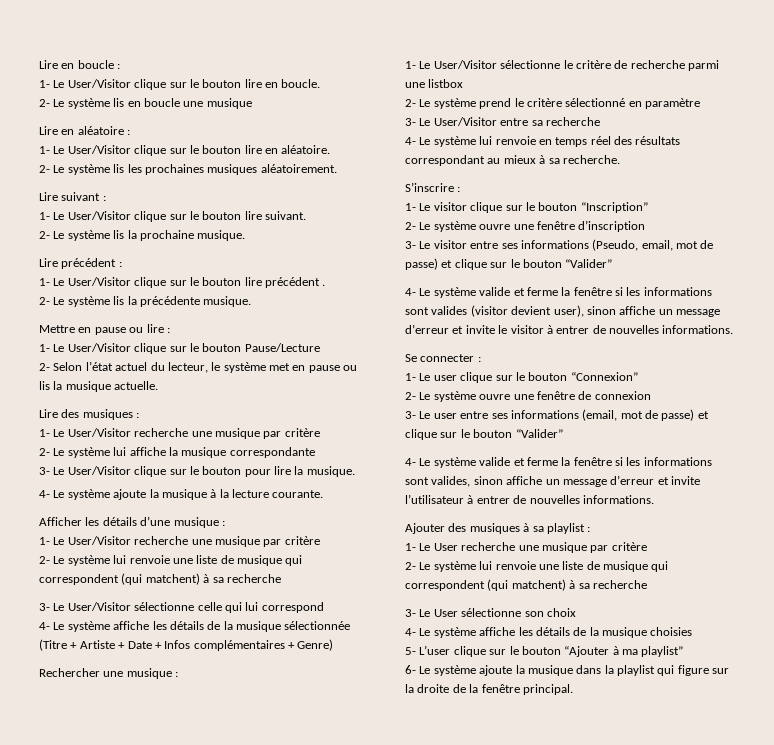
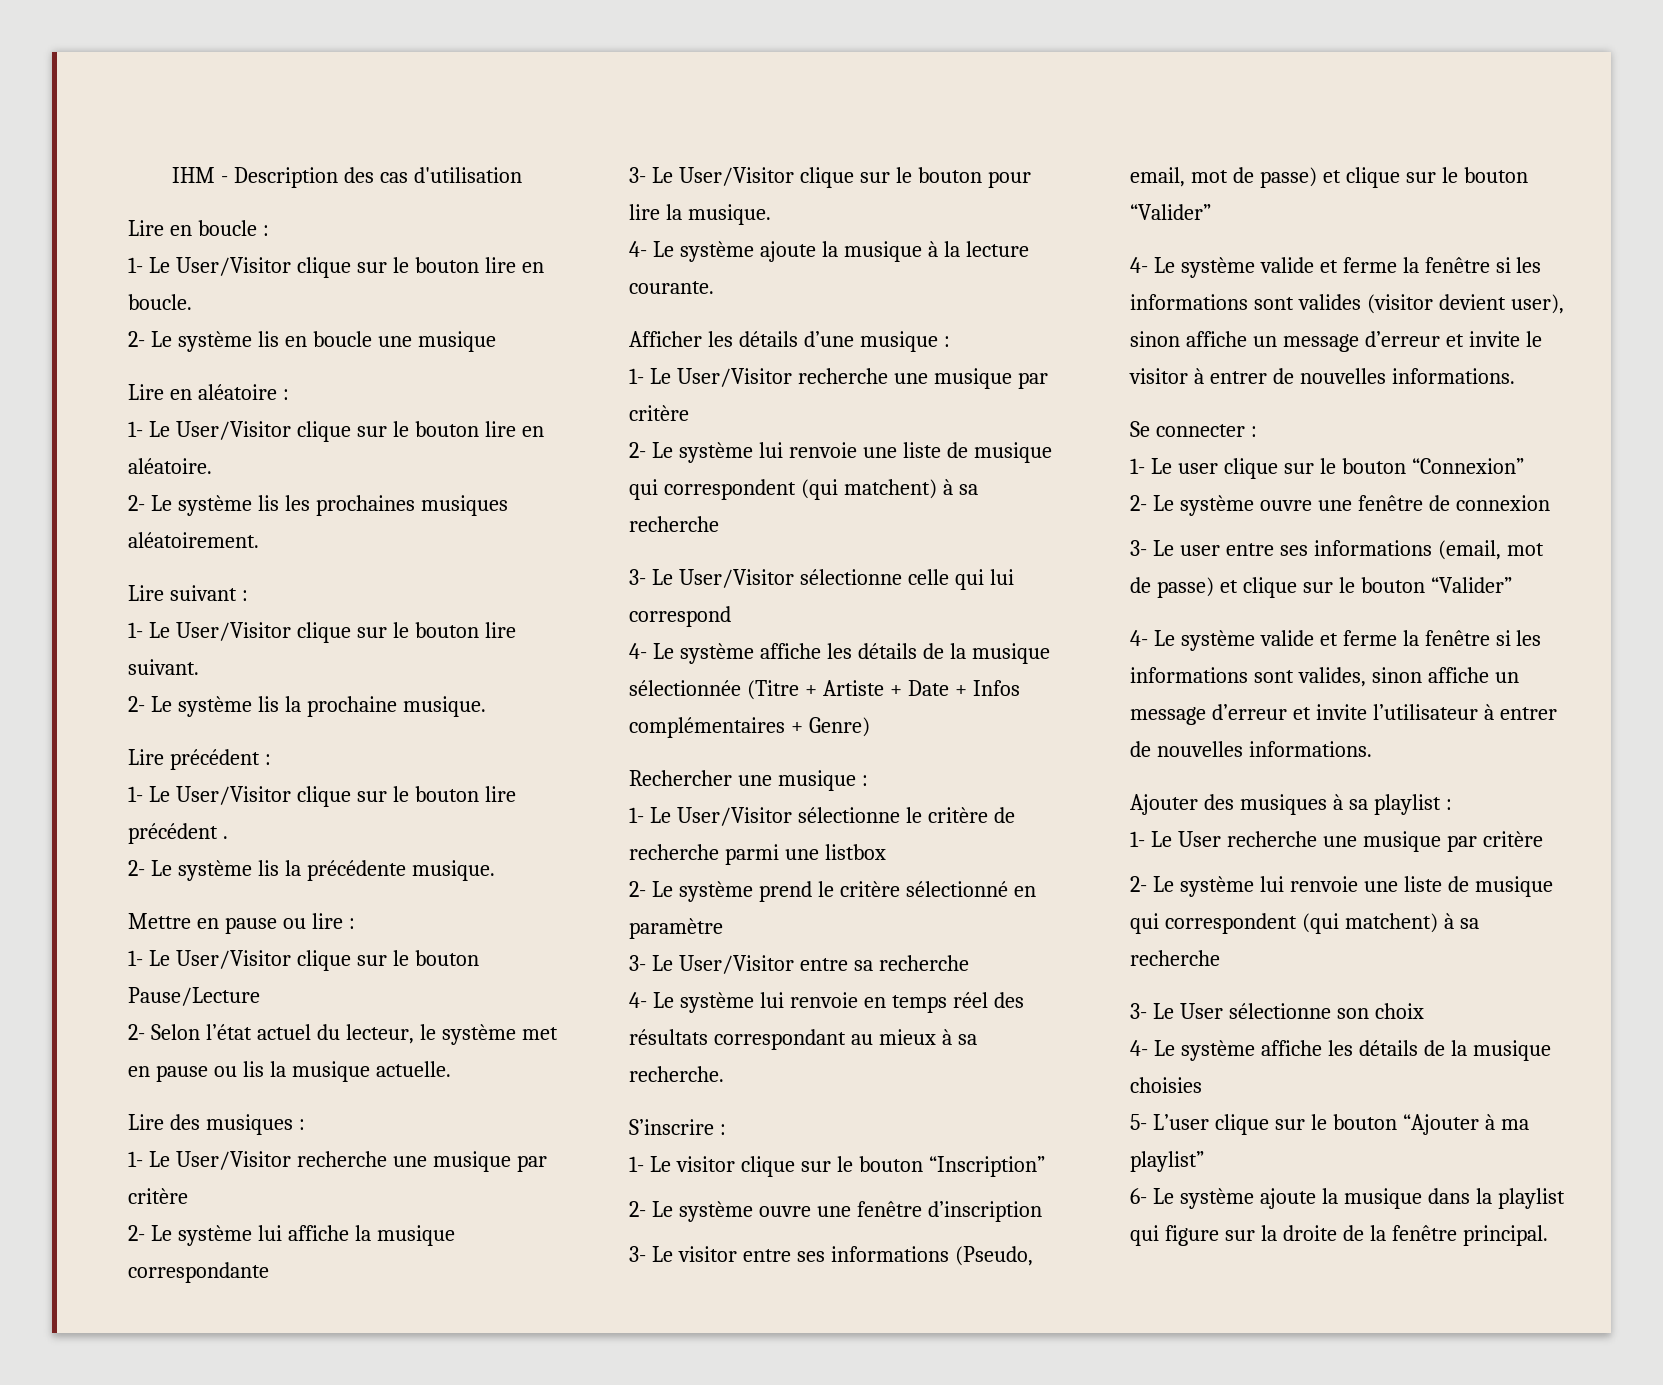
(39, 64) none -> [172,167,522,188] IHM - Description des cas d'utilisation //

